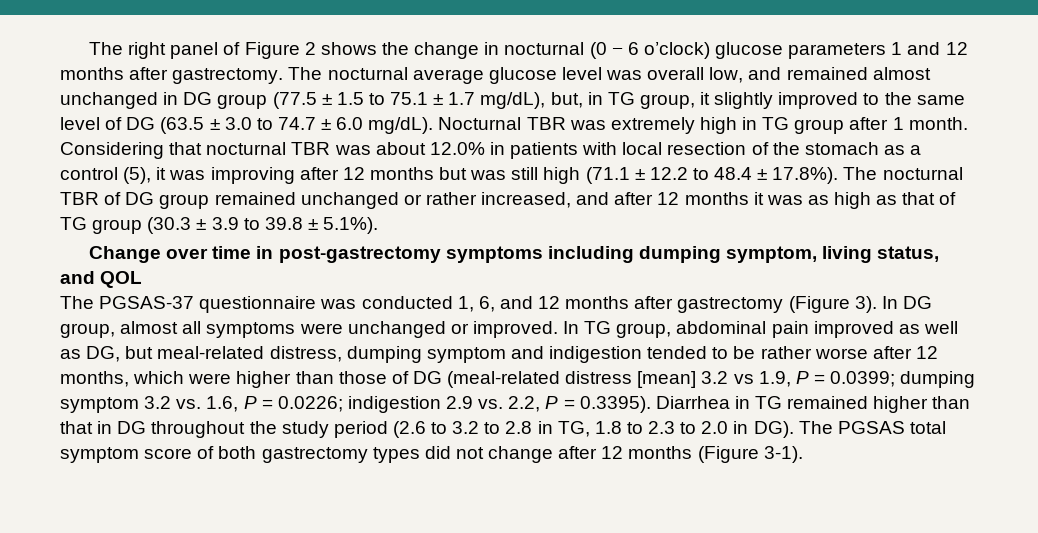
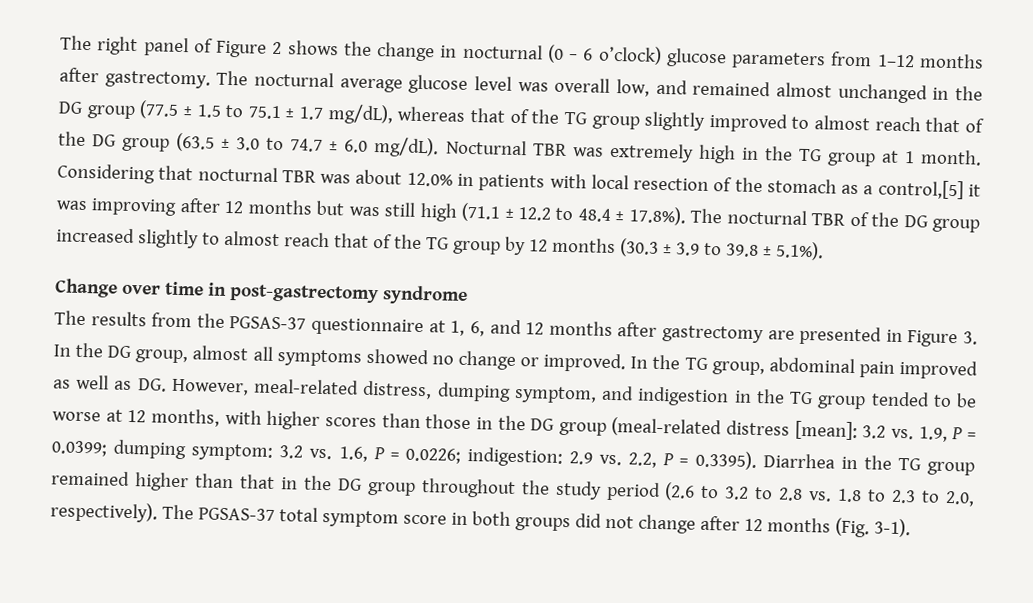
[891,42,968,55] 1 and 12 -> [830,51,915,68] from 1–12
(179, 98) none -> [954,86,983,101] the
[550,92,965,109] [60,117,156,130] but, in TG group, it slightly improved to the same level of DG -> [397,106,984,133] [58,131,171,152] whereas that of the TG group slightly improved to almost reach that of the DG group
[762,117,889,134] TG group after -> [763,146,899,167] the TG group at
[60,167,152,184] control (5), -> [877,179,964,200] control,[5]
[125,192,957,209] [60,217,143,234] DG group remained unchanged or rather increased, and after 12 months it was as high as that of TG group -> [871,212,981,233] [56,227,616,256] the DG group increased slightly to almost reach that of the TG group by 12 months
[445,246,940,263] [60,271,143,288] [60,296,453,313] symptoms including dumping symptom, living status, and QOL // The PGSAS-37 questionnaire was conducted -> [381,285,468,305] [54,310,446,337] syndrome // The results from the PGSAS-37 questionnaire at
[788,296,898,313] (Figure 3). In -> [767,325,978,348] [53,342,105,358] are presented in Figure 3. In the
[299,321,446,338] were unchanged -> [365,348,516,370] showed no change
(580, 327) none -> [652,354,681,370] the
[86,346,154,362] DG, but -> [137,378,249,396] DG. However,
[426,347,506,363] symptom -> [513,385,597,404] symptom,
[647,346,938,359] [60,371,754,388] tended to be rather worse after 12 months, which were higher than those of DG (meal-related distress [mean] 3.2 vs -> [733,388,978,410] [52,408,915,441] in the TG group tended to be worse at 12 months, with higher scores than those in the DG group (meal-related distress [mean]: 3.2 vs.
[60,397,139,413] symptom -> [191,443,274,461] symptom:
[347,396,441,413] indigestion -> [466,447,563,467] indigestion:
[755,396,783,409] TG -> [863,455,976,476] the TG group
[117,421,147,434] DG -> [303,475,416,496] the DG group
[537,421,590,437] in TG, -> [808,491,833,502] vs.
[701,421,946,438] [60,446,420,463] 2.0 in DG). The PGSAS total symptom score of both gastrectomy types -> [945,490,976,507] [50,501,571,532] 2.0, respectively). The PGSAS-37 total symptom score in both groups
[697,446,759,463] (Figure -> [834,517,870,538] (Fig.

